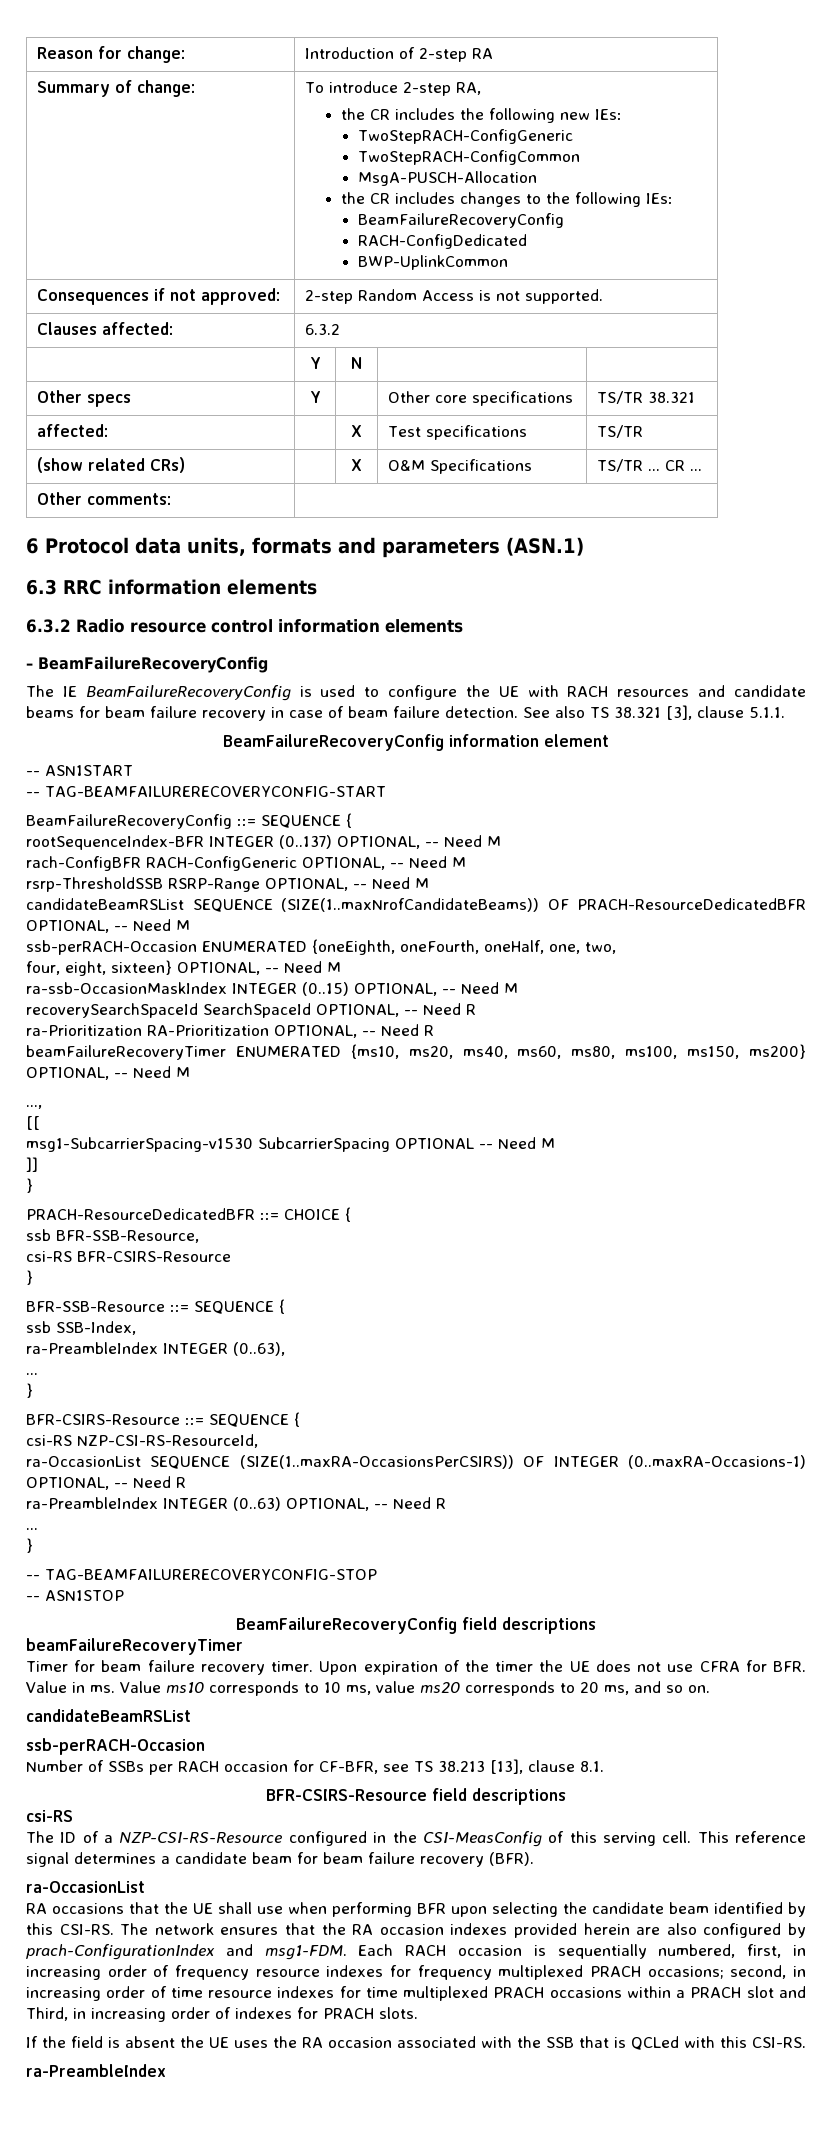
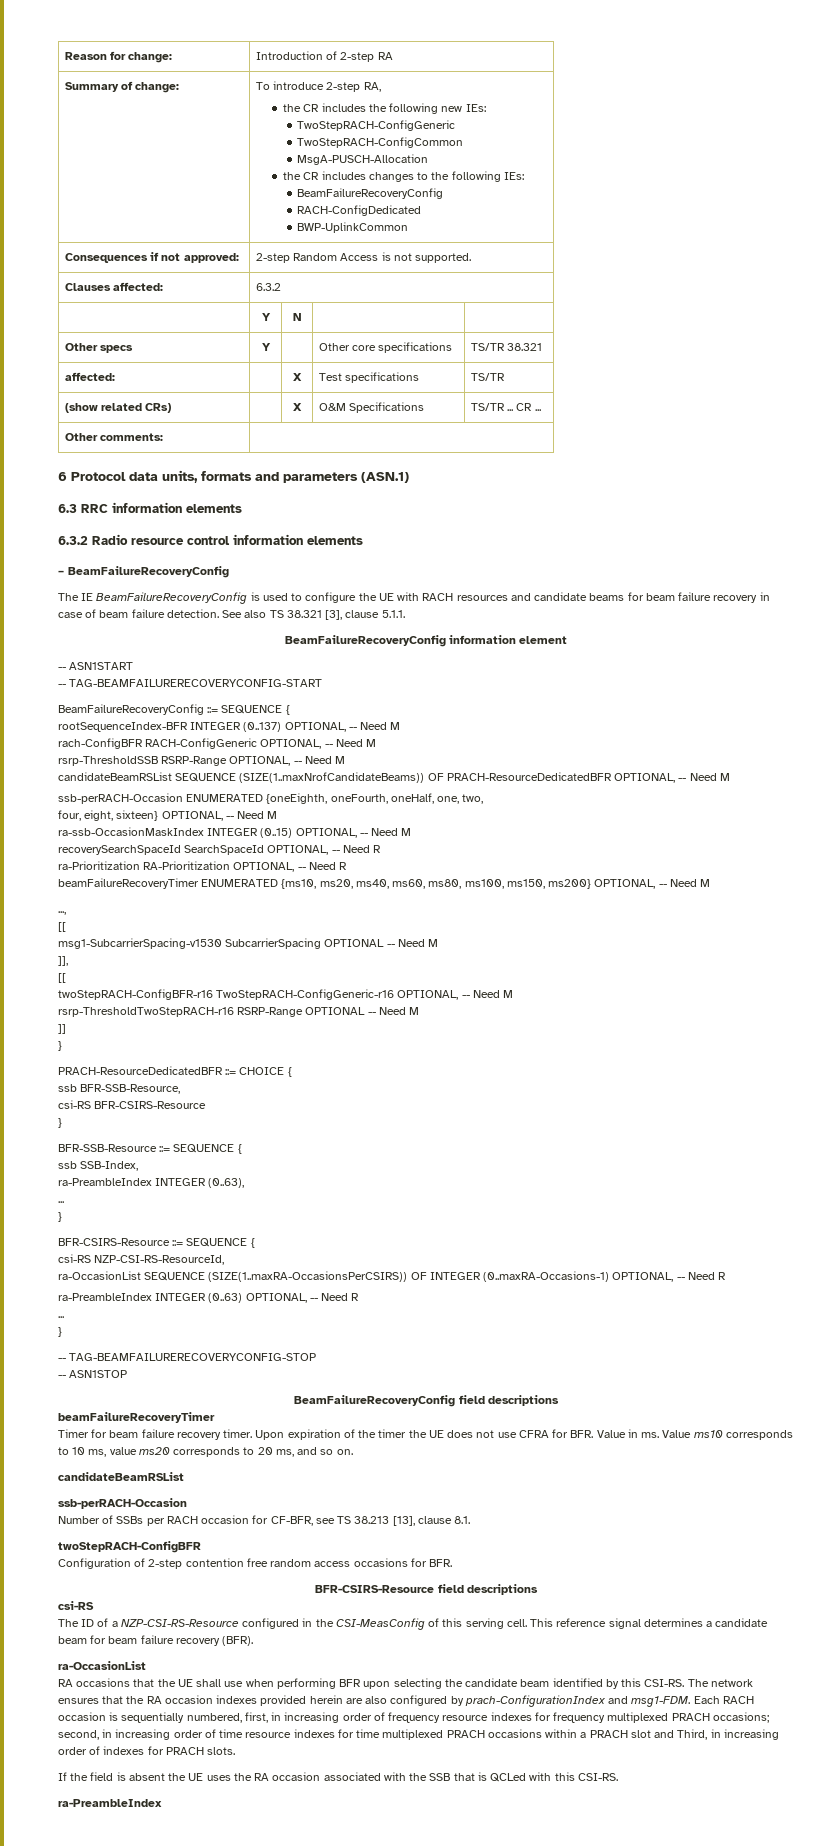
(555, 1143) none -> [58,956,68,966] [58,973,66,983] [58,989,514,1000] [58,1007,420,1017] // ]], // [[ // twoStepRACH-ConfigBFR-r16 TwoStepRACH-ConfigGeneric-r16 OPTIONAL, -- Need M // rsrp-ThresholdTwoStepRACH-r16 RSRP-Range OPTIONAL -- Need M
(604, 1766) none -> [58,1541,201,1553] [58,1558,453,1569] // twoStepRACH-ConfigBFR // Configuration of 2-step contention free random access occasions for BFR.

